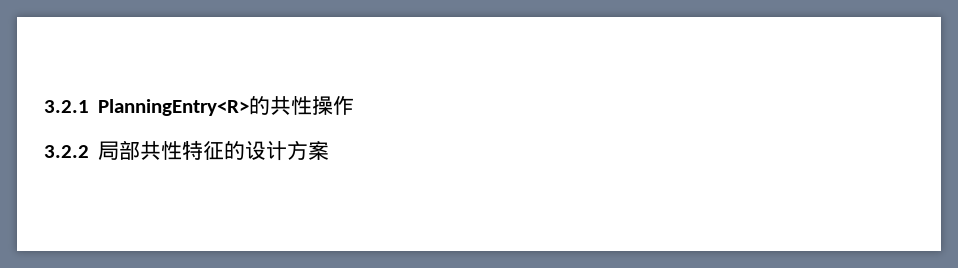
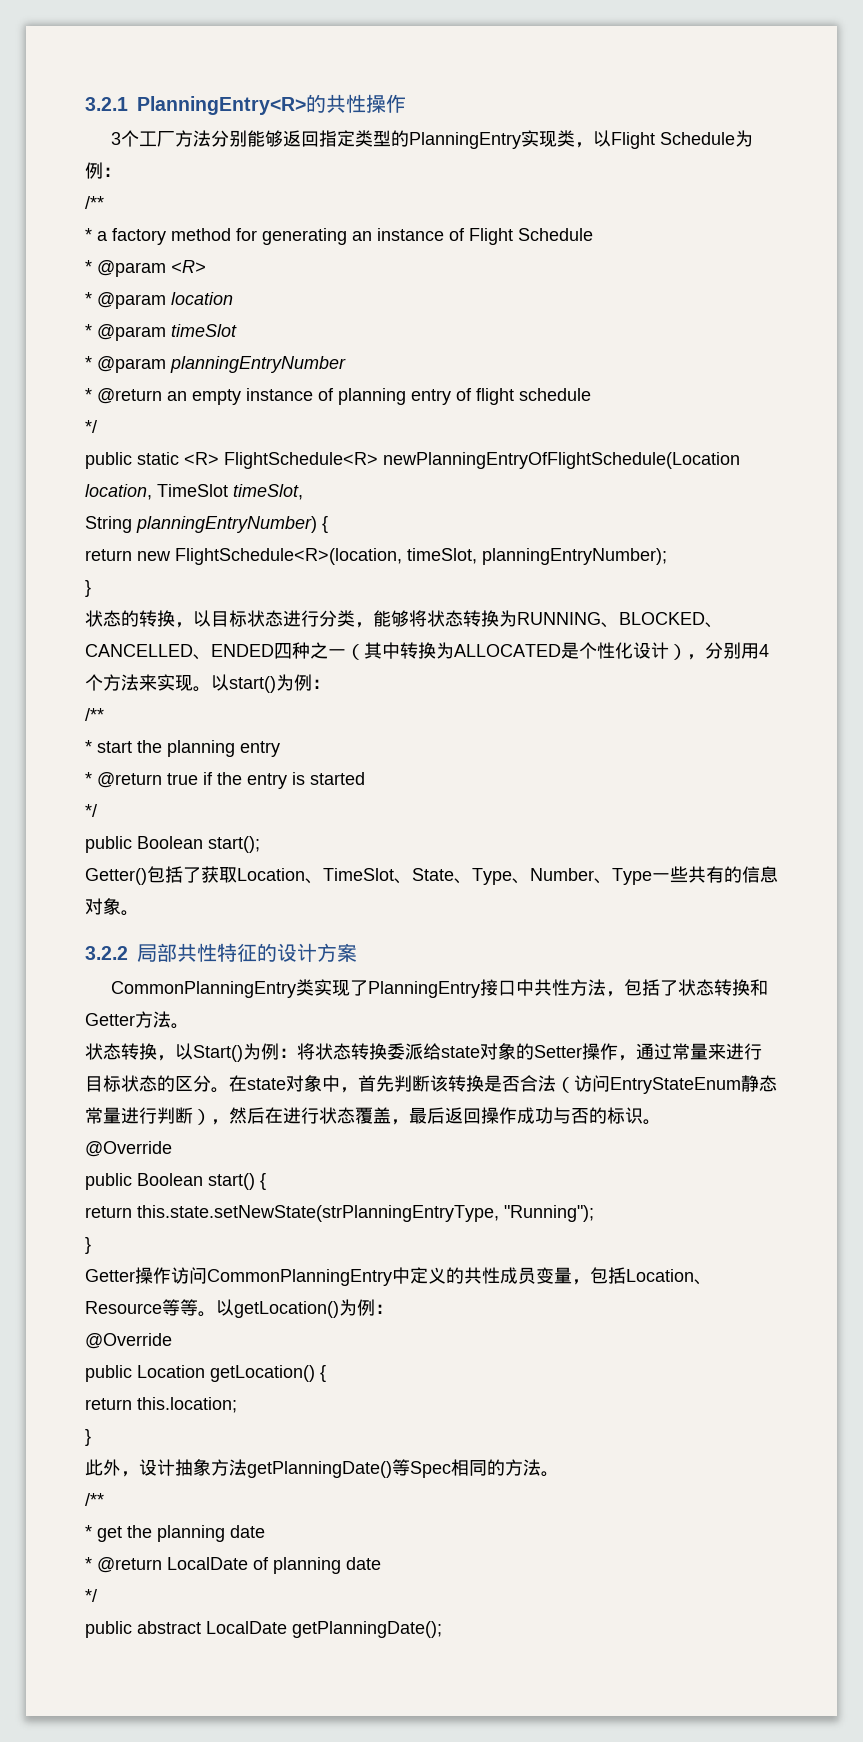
(354, 105) none -> [111,130,754,149] [85,162,121,179] [85,196,104,209] [85,228,593,245] [85,260,206,277] [85,292,233,309] [85,324,237,341] [85,356,346,373] [85,388,591,405] [85,420,97,433] [85,452,740,469] [85,484,303,500] [85,516,328,533] [85,548,667,565] [85,580,91,597] [85,610,723,628] [85,642,769,660] [85,674,330,693] [85,708,104,721] [85,740,280,757] [85,772,365,789] [85,804,97,817] [85,836,260,853] [85,866,778,885] [85,898,139,916] // 3个工厂方法分别能够返回指定类型的PlanningEntry实现类，以Flight Schedule为例： // /** // * a factory method for generating an instance of Flight Schedule // * @param <R> // * @param location // * @param timeSlot // * @param planningEntryNumber // * @return an empty instance of planning entry of flight schedule // */ // public static <R> FlightSchedule<R> newPlanningEntryOfFlightSchedule(Location location, TimeSlot timeSlot, // String planningEntryNumber) { // return new FlightSchedule<R>(location, timeSlot, planningEntryNumber); // } // 状态的转换，以目标状态进行分类，能够将状态转换为RUNNING、BLOCKED、CANCELLED、ENDED四种之一（其中转换为ALLOCATED是个性化设计），分别用4个方法来实现。以start()为例： // /** // * start the planning entry // * @return true if the entry is started // */ // public Boolean start(); // Getter()包括了获取Location、TimeSlot、State、Type、Number、Type一些共有的信息对象。
(329, 150) none -> [111,979,769,998] [85,1011,189,1029] [85,1043,762,1062] [85,1075,777,1094] [85,1107,661,1125] [85,1141,172,1157] [85,1173,266,1190] [85,1205,594,1222] [85,1237,91,1254] [85,1267,712,1286] [85,1299,393,1318] [85,1333,172,1349] [85,1365,326,1382] [85,1397,237,1413] [85,1429,91,1446] [85,1459,559,1478] [85,1493,104,1506] [85,1525,265,1542] [85,1557,381,1574] [85,1589,97,1602] [85,1621,442,1638] // CommonPlanningEntry类实现了PlanningEntry接口中共性方法，包括了状态转换和Getter方法。 // 状态转换，以Start()为例：将状态转换委派给state对象的Setter操作，通过常量来进行目标状态的区分。在state对象中，首先判断该转换是否合法（访问EntryStateEnum静态常量进行判断），然后在进行状态覆盖，最后返回操作成功与否的标识。 // @Override // public Boolean start() { // return this.state.setNewState(strPlanningEntryType, "Running"); // } // Getter操作访问CommonPlanningEntry中定义的共性成员变量，包括Location、Resource等等。以getLocation()为例： // @Override // public Location getLocation() { // return this.location; // } // 此外，设计抽象方法getPlanningDate()等Spec相同的方法。 // /** // * get the planning date // * @return LocalDate of planning date // */ // public abstract LocalDate getPlanningDate();

